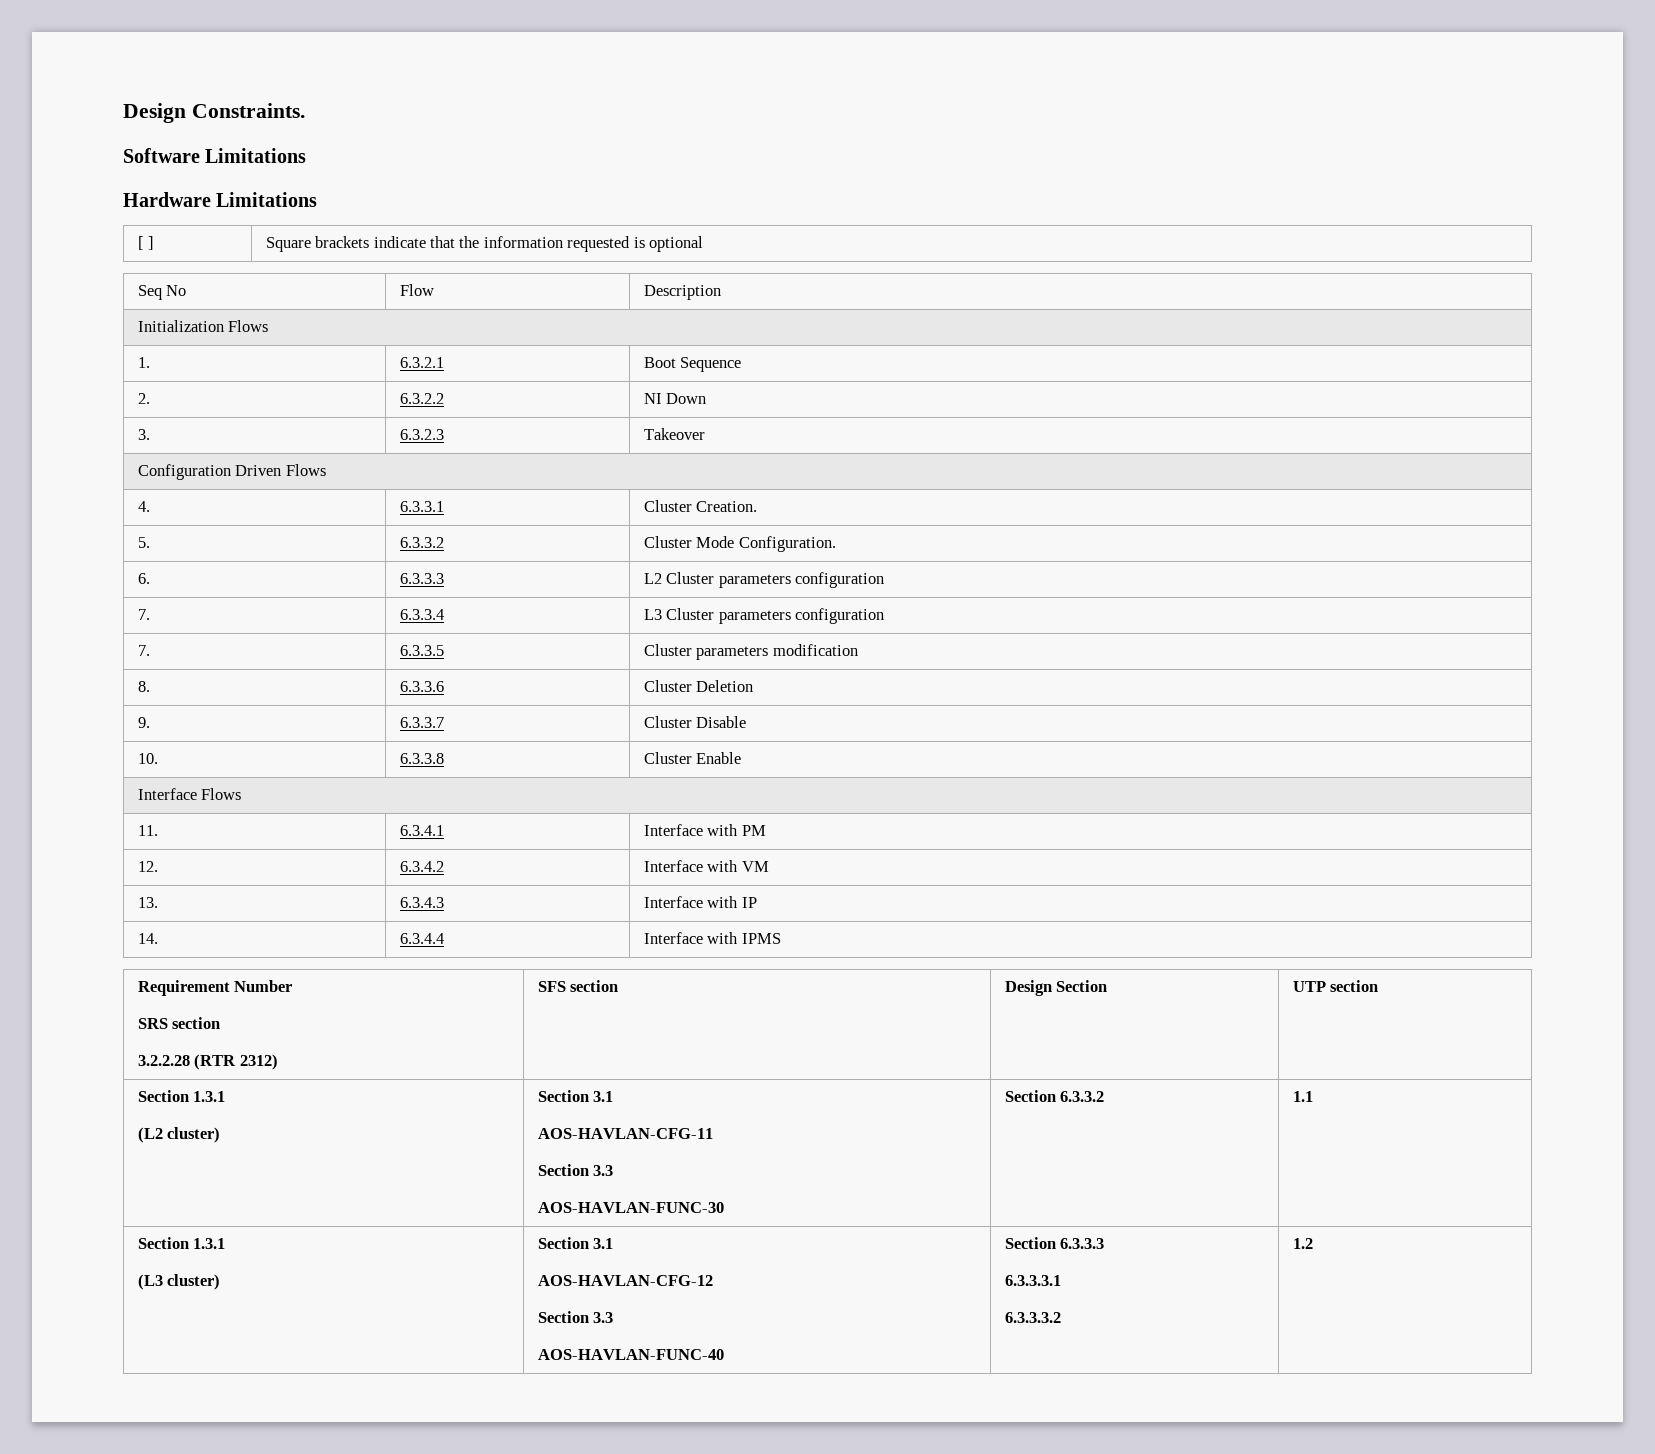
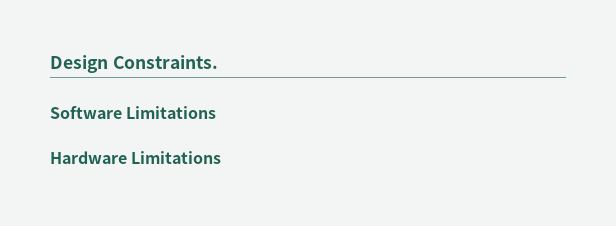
[137,236,155,250] [265,236,704,252] [137,285,187,300] [399,284,434,296] [643,285,721,300] [137,320,269,332] [137,357,150,368] [399,357,444,368] [643,357,742,372] [137,393,150,404] [399,393,444,404] [643,393,707,404] [137,429,150,440] [399,429,444,440] [643,428,705,440] [137,464,326,480] [137,501,150,512] [399,501,444,512] [643,500,758,512] [137,537,150,548] [399,537,444,548] [643,536,836,552] [137,573,150,584] [399,573,444,584] [643,572,884,588] [137,609,150,620] [399,609,444,620] [643,608,884,624] [137,645,150,656] [399,645,444,656] [643,644,858,660] [137,681,150,692] [399,681,444,692] [643,680,754,692] [137,717,150,728] [399,717,444,728] [643,716,747,728] [137,753,158,764] [399,753,444,764] [643,752,742,764] [137,788,242,800] [137,825,158,836] [399,825,444,836] [643,824,766,836] [137,861,158,872] [399,861,444,872] [643,860,769,872] [137,897,158,908] [399,897,444,908] [643,896,757,908] [137,933,158,944] [399,933,444,944] [643,932,781,944] [137,980,293,996] [137,1017,221,1029] [137,1054,278,1070] [537,980,619,992] [1004,980,1108,996] [1292,980,1379,992] [137,1090,226,1102] [137,1127,221,1143] [537,1090,614,1102] [537,1128,713,1139] [537,1164,614,1176] [537,1202,724,1213] [1004,1090,1105,1102] [1292,1091,1313,1102] [137,1237,226,1249] [137,1274,221,1290] [537,1237,614,1249] [537,1275,713,1286] [537,1311,614,1323] [537,1349,724,1360] [1004,1237,1105,1249] [1004,1275,1061,1286] [1004,1312,1061,1323] [1292,1238,1313,1249] // [ ] | Square brackets indicate that the information requested is optional // Seq No | Flow | Description // Initialization Flows // 1. | 6.3.2.1 | Boot Sequence // 2. | 6.3.2.2 | NI Down // 3. | 6.3.2.3 | Takeover // Configuration Driven Flows // 4. | 6.3.3.1 | Cluster Creation. // 5. | 6.3.3.2 | Cluster Mode Configuration. // 6. | 6.3.3.3 | L2 Cluster parameters configuration // 7. | 6.3.3.4 | L3 Cluster parameters configuration // 7. | 6.3.3.5 | Cluster parameters modification // 8. | 6.3.3.6 | Cluster Deletion // 9. | 6.3.3.7 | Cluster Disable // 10. | 6.3.3.8 | Cluster Enable // Interface Flows // 11. | 6.3.4.1 | Interface with PM // 12. | 6.3.4.2 | Interface with VM // 13. | 6.3.4.3 | Interface with IP // 14. | 6.3.4.4 | Interface with IPMS // Requirement Number // SRS section // 3.2.2.28 (RTR 2312) | SFS section | Design Section | UTP section // Section 1.3.1 // (L2 cluster) | Section 3.1 // AOS-HAVLAN-CFG-11 // Section 3.3 // AOS-HAVLAN-FUNC-30 | Section 6.3.3.2 | 1.1 // Section 1.3.1 // (L3 cluster) | Section 3.1 // AOS-HAVLAN-CFG-12 // Section 3.3 // AOS-HAVLAN-FUNC-40 | Section 6.3.3.3 // 6.3.3.3.1 // 6.3.3.3.2 | 1.2 -> (222, 157) none

